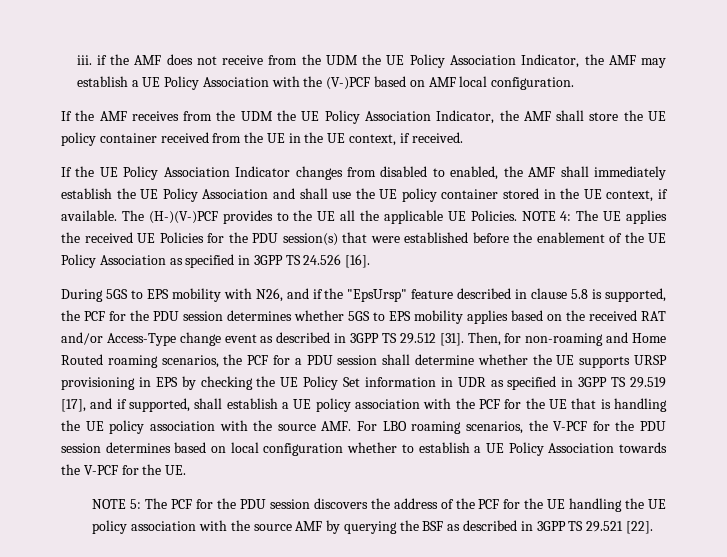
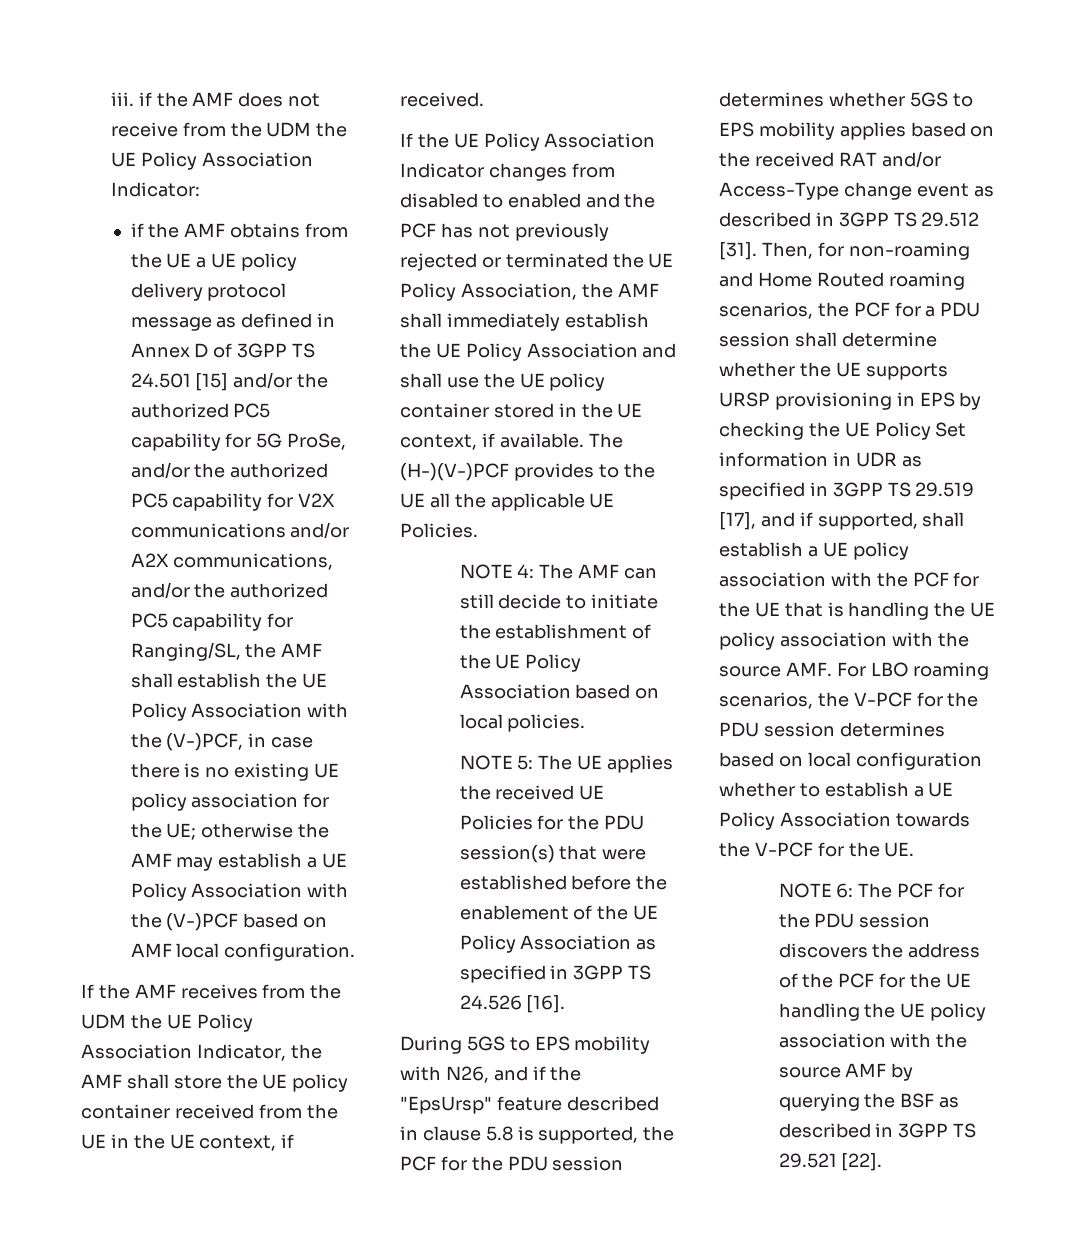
[521,54,580,68] Indicator, -> [110,182,200,197] [130,223,349,238] [130,253,298,271] [130,283,287,301] [130,313,336,331] [130,343,316,358] [130,372,329,391] [130,403,271,418] [130,433,347,451] [130,462,329,479] [130,493,336,511] [130,522,350,539] [130,553,334,570] [130,582,329,599] [130,613,294,631] [130,642,323,661] [130,673,328,688] [130,703,349,721] [130,733,314,751] [130,763,340,781] [130,793,330,811] [130,823,294,840] Indicator: // if the AMF obtains from the UE a UE policy delivery protocol message as defined in Annex D of 3GPP TS 24.501 [15] and/or the authorized PC5 capability for 5G ProSe, and/or the authorized PC5 capability for V2X communications and/or A2X communications, and/or the authorized PC5 capability for Ranging/SL, the AMF shall establish the UE Policy Association with the (V-)PCF, in case there is no existing UE policy association for the UE; otherwise
[450,166,499,180] enabled, -> [507,193,656,208] [400,223,609,241] [400,253,674,271] [400,283,577,301] enabled and the PCF has not previously rejected or terminated the UE Policy Association,
(517, 215) none -> (478, 530) //
(599, 215) none -> [578,564,658,579] [459,594,659,609] [459,624,652,639] [459,654,582,672] [459,684,660,699] [459,714,586,732] [459,755,573,770] AMF can still decide to initiate the establishment of the UE Policy Association based on local policies. // NOTE 5: The
[130,499,142,509] 5: -> [836,883,854,898] 6:

